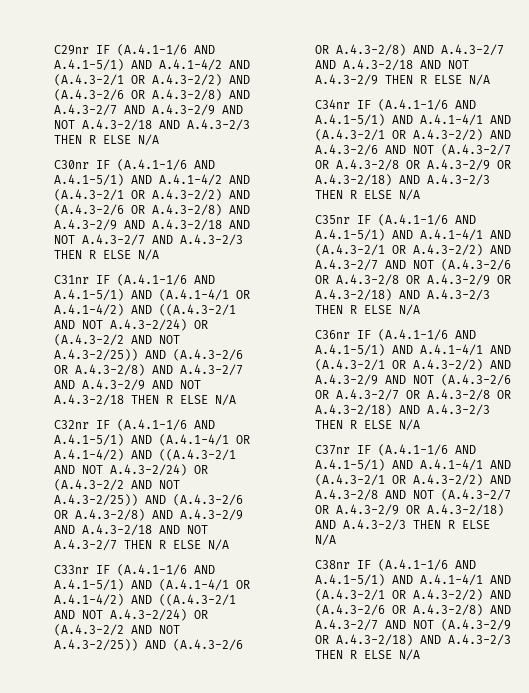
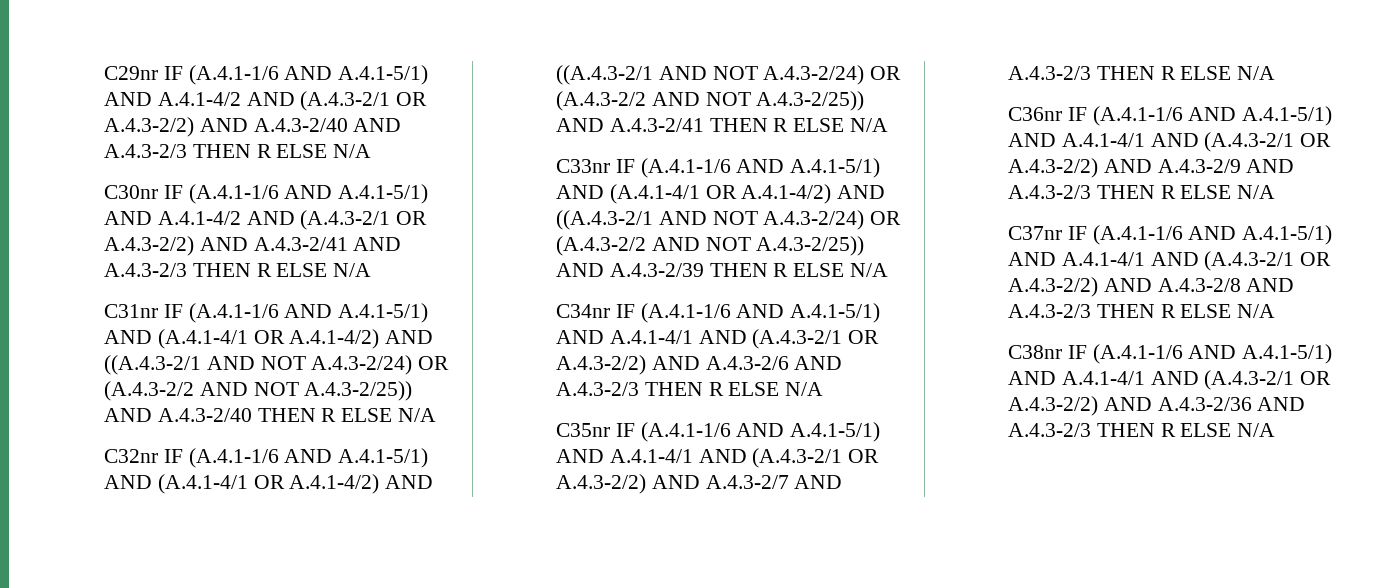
[54,89,251,101] [54,104,244,116] [54,119,153,131] (A.4.3-2/6 OR A.4.3-2/8) AND A.4.3-2/7 AND A.4.3-2/9 AND NOT A.4.3-2/18 -> [253,118,348,132] A.4.3-2/40
[54,204,251,216] [54,219,251,231] [54,234,146,246] (A.4.3-2/6 OR A.4.3-2/8) AND A.4.3-2/9 AND A.4.3-2/18 AND NOT A.4.3-2/7 -> [253,237,348,251] A.4.3-2/41
[173,349,244,361] [54,364,244,376] [54,379,202,391] [54,394,125,406] (A.4.3-2/6 OR A.4.3-2/8) AND A.4.3-2/7 AND A.4.3-2/9 AND NOT A.4.3-2/18 -> [157,408,252,422] A.4.3-2/40
[173,494,244,506] [54,509,244,521] [54,524,209,536] [54,539,118,551] (A.4.3-2/6 OR A.4.3-2/8) AND A.4.3-2/9 AND A.4.3-2/18 AND NOT A.4.3-2/7 -> [609,118,704,132] A.4.3-2/41
[173,639,244,651] [315,44,505,56] [315,59,470,71] [315,74,379,86] (A.4.3-2/6 OR A.4.3-2/8) AND A.4.3-2/7 AND A.4.3-2/18 AND NOT A.4.3-2/9 -> [609,263,704,277] A.4.3-2/39
[413,144,512,156] [315,159,512,171] [315,174,421,186] NOT (A.4.3-2/7 OR A.4.3-2/8 OR A.4.3-2/9 OR A.4.3-2/18) AND -> (843, 363) none
[413,259,512,271] [315,274,512,286] [315,289,421,301] NOT (A.4.3-2/6 OR A.4.3-2/8 OR A.4.3-2/9 OR A.4.3-2/18) AND -> (843, 482) none
[413,374,512,386] [315,389,512,401] [315,404,421,416] NOT (A.4.3-2/6 OR A.4.3-2/7 OR A.4.3-2/8 OR A.4.3-2/18) AND -> (1295, 166) none
[413,489,512,501] [315,504,505,516] [315,520,337,529] NOT (A.4.3-2/7 OR A.4.3-2/9 OR A.4.3-2/18) AND -> (1295, 285) none
[315,604,512,616] [315,619,512,631] [315,634,414,646] (A.4.3-2/6 OR A.4.3-2/8) AND A.4.3-2/7 AND NOT (A.4.3-2/9 OR A.4.3-2/18) -> [1157,397,1252,411] A.4.3-2/36

